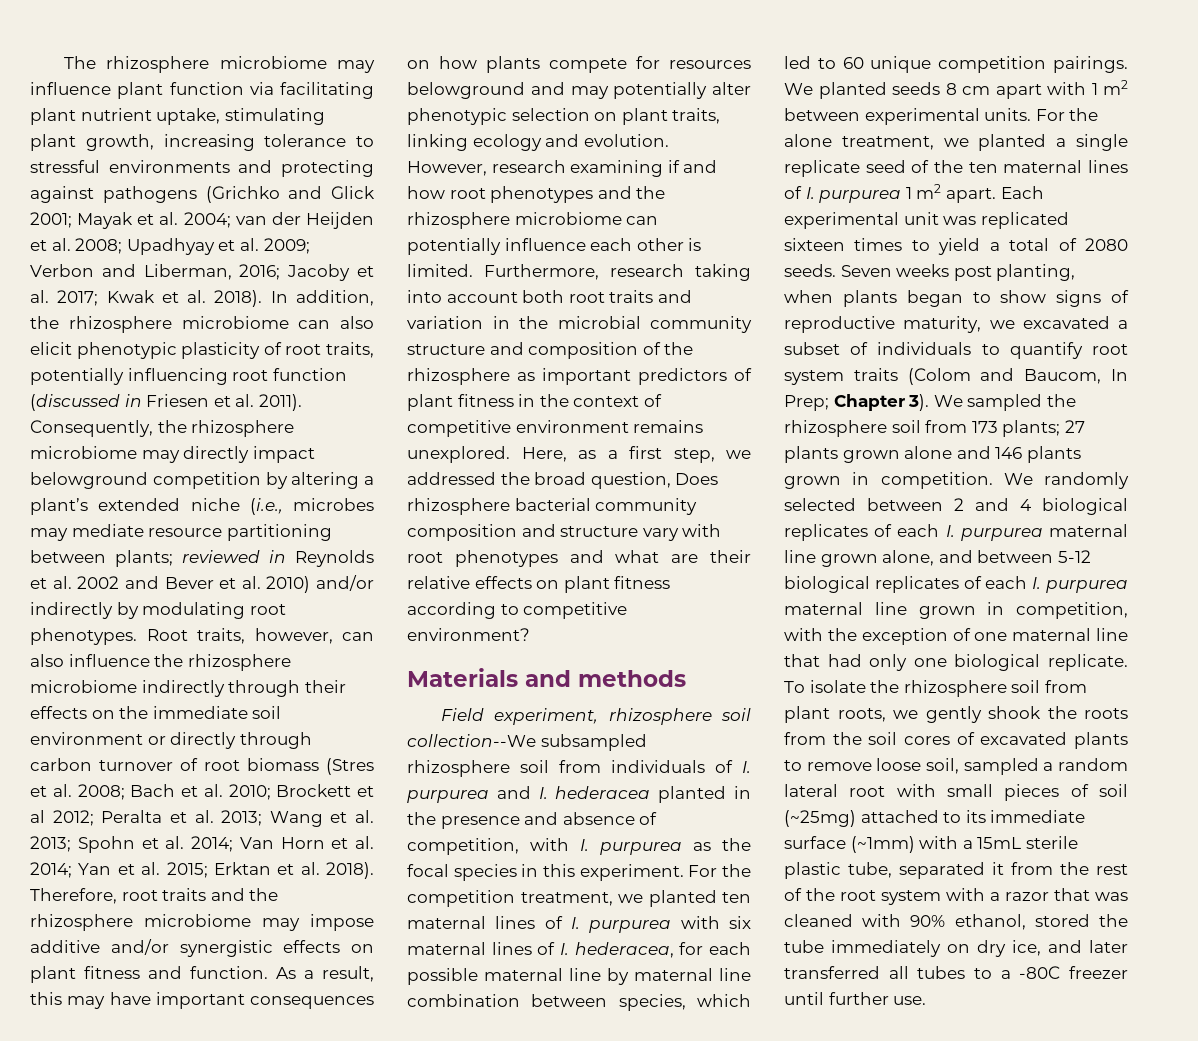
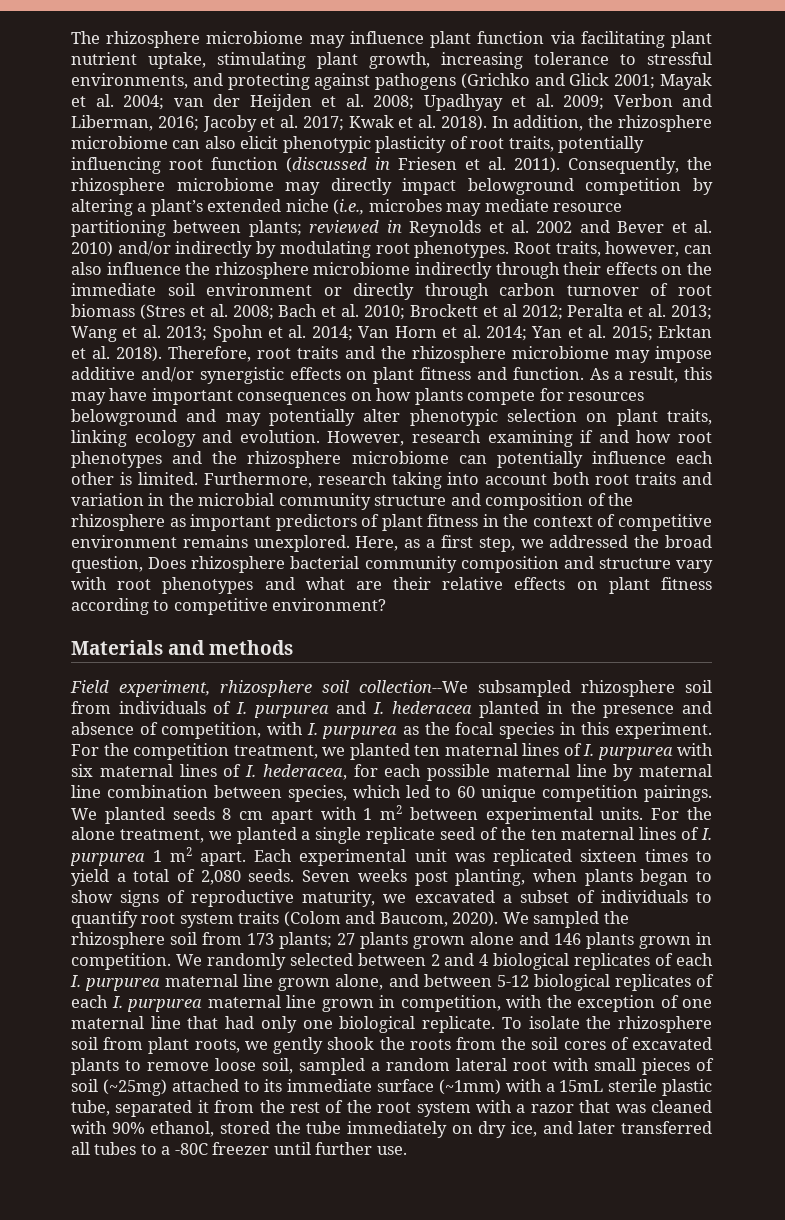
[108,160,230,173] environments -> [71,73,188,89] environments,
[1085,238,1128,251] 2080 -> [200,870,241,885] 2,080
[1111,369,1128,381] [784,394,930,411] In Prep; Chapter 3). -> [452,911,499,927] 2020).

